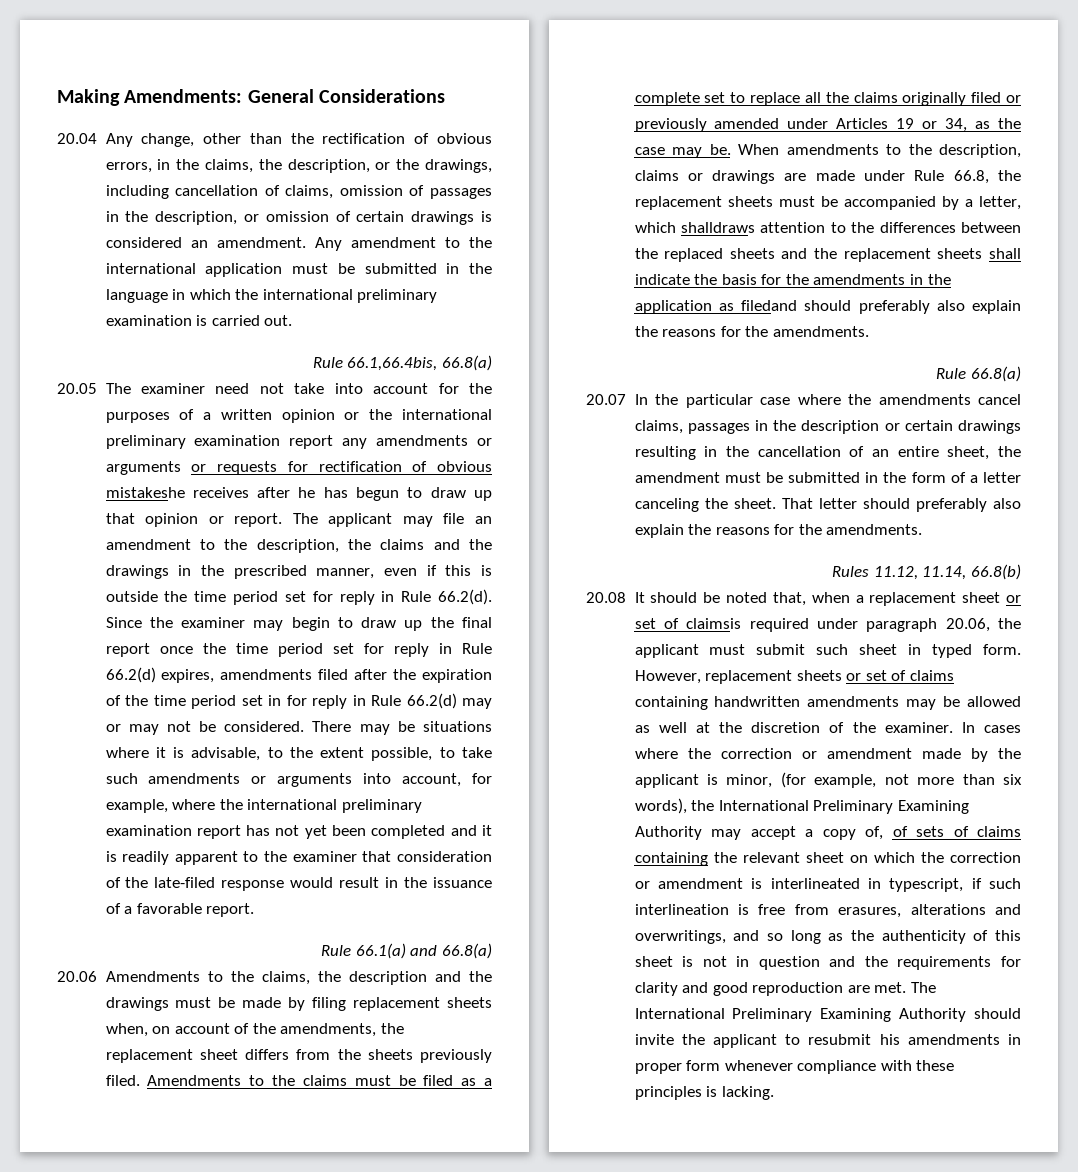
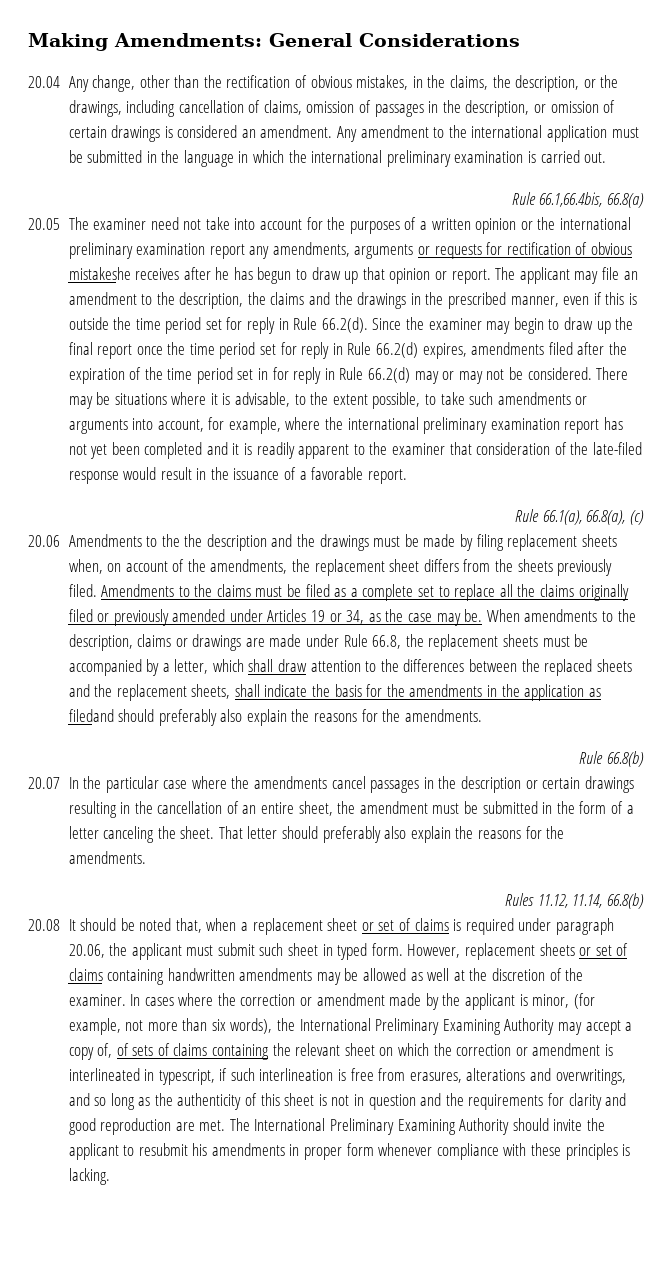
[105,162,152,173] errors, -> [356,75,409,90] mistakes,
[376,435,492,446] amendments or -> [272,242,350,257] amendments,
[355,943,492,959] 66.1(a) and 66.8(a) -> [542,510,645,525] 66.1(a), 66.8(a), (c)
[261,971,310,985] claims, -> (180, 540) none
[680,222,755,233] shalldraws -> [248,659,308,672] shall draw
[937,248,983,259] sheets -> [191,684,231,699] sheets,
[971,366,1021,382] 66.8(a) -> [607,751,644,767] 66.8(b)
[634,420,683,434] claims, -> (366, 782) none
[686,618,742,629] claimsis -> [414,918,462,931] claims is

